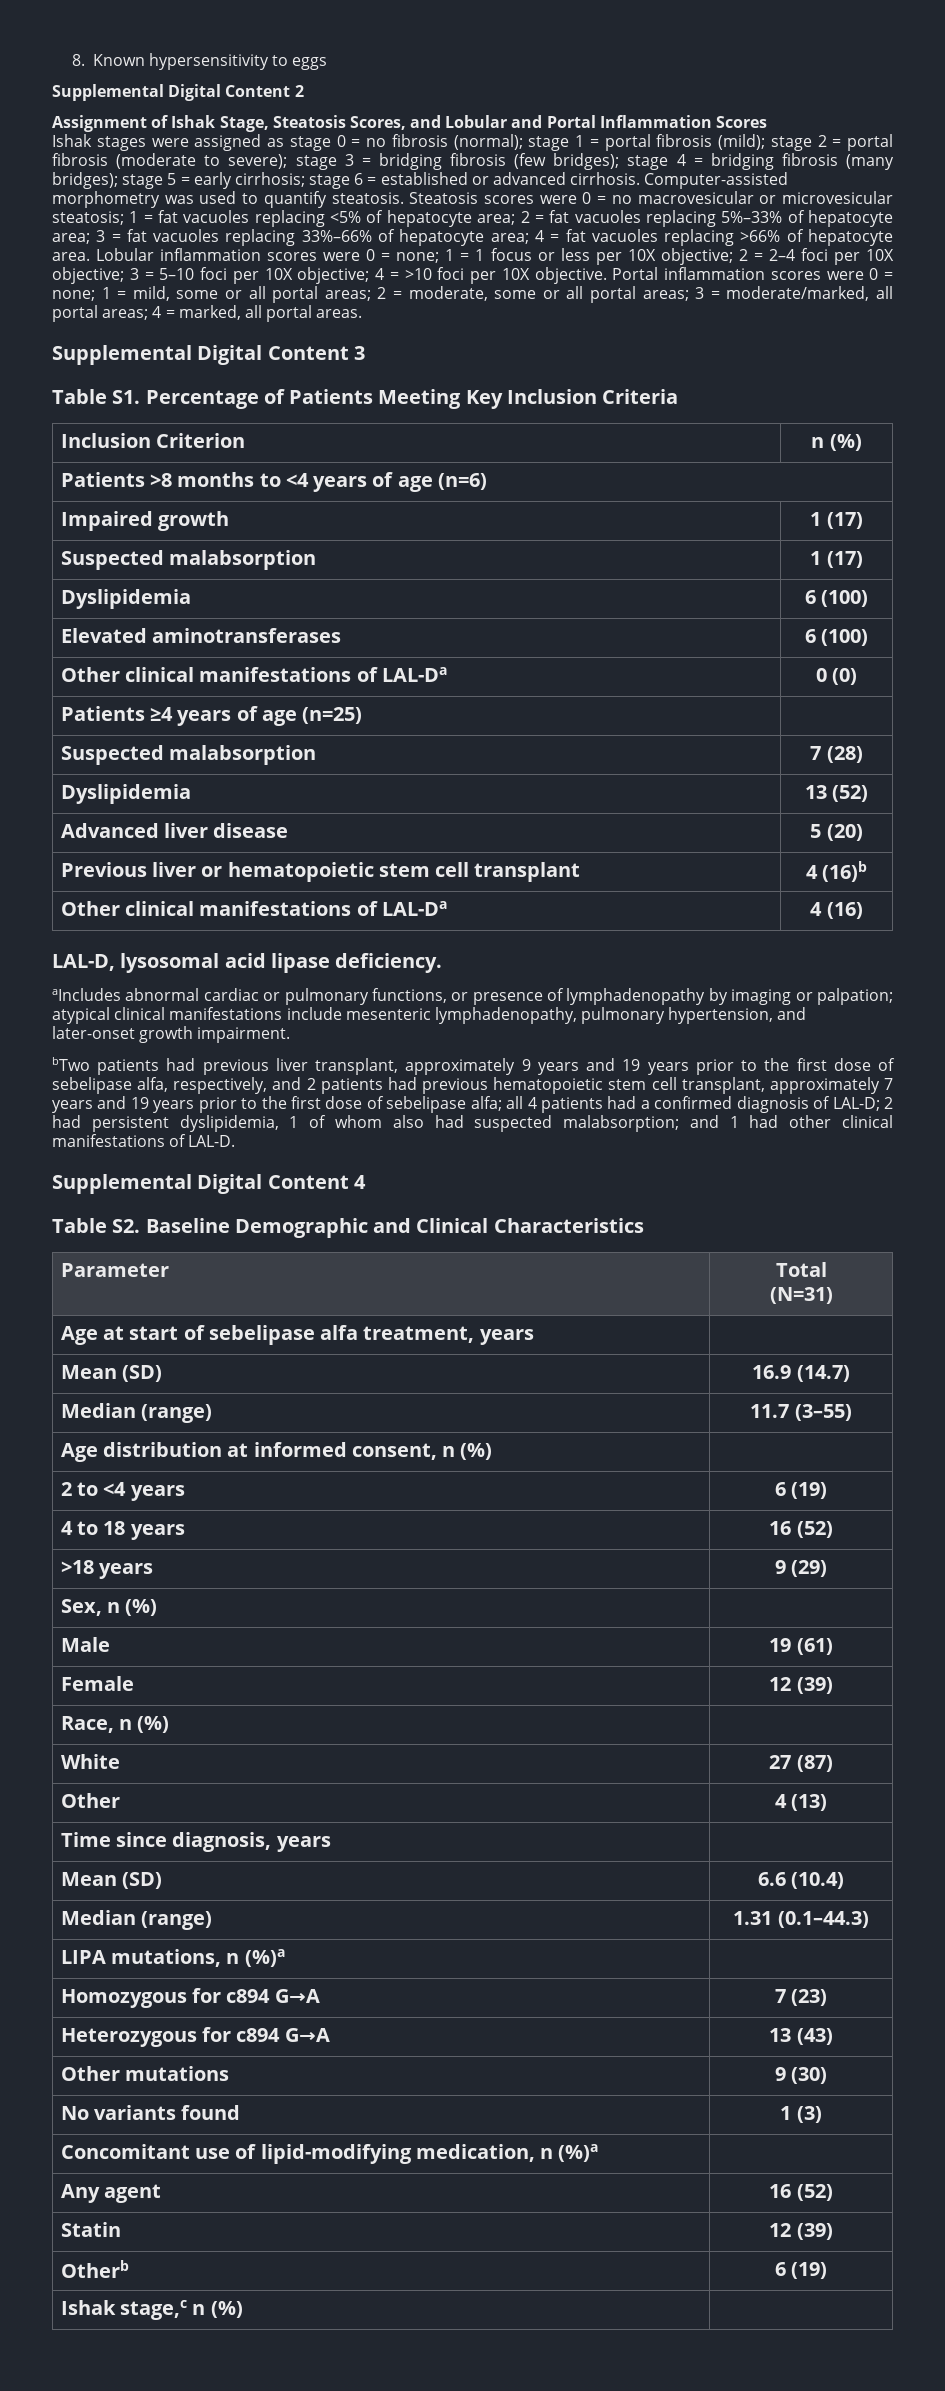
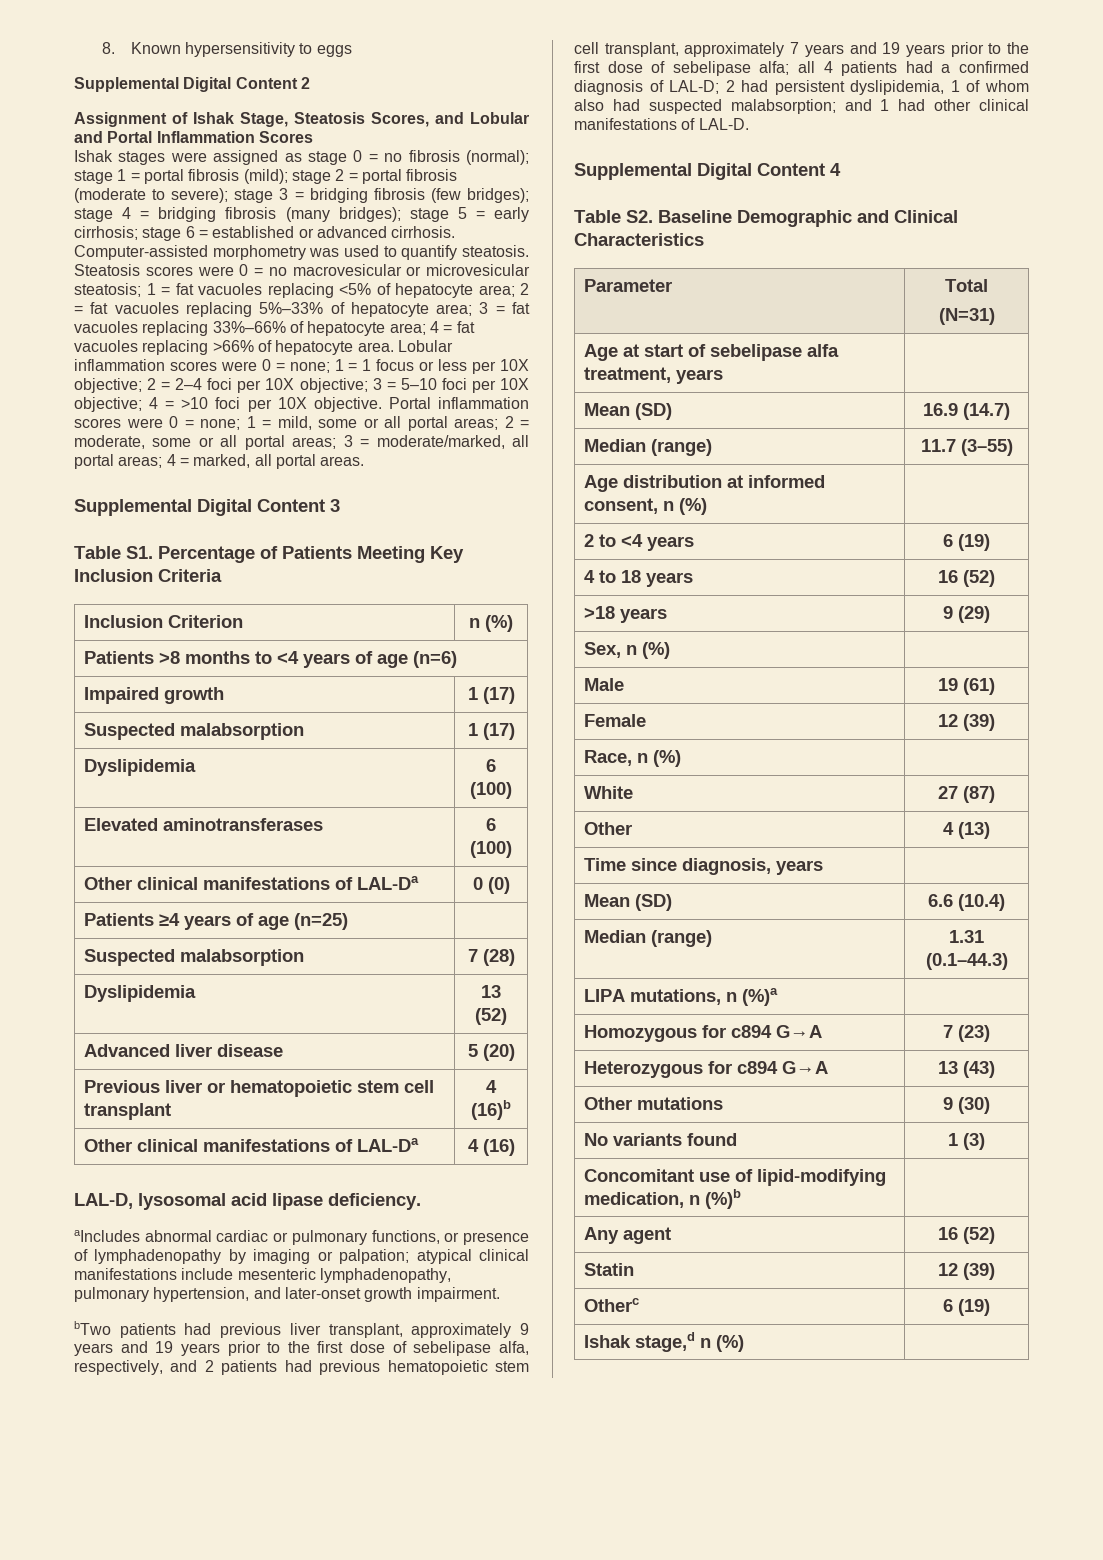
[558,2144,599,2162] (%)a -> [704,1189,741,1209] (%)b
[60,2260,129,2278] Otherb -> [583,1298,639,1312] Otherc
[120,2300,188,2320] stage,c -> [634,1332,695,1352] stage,d

